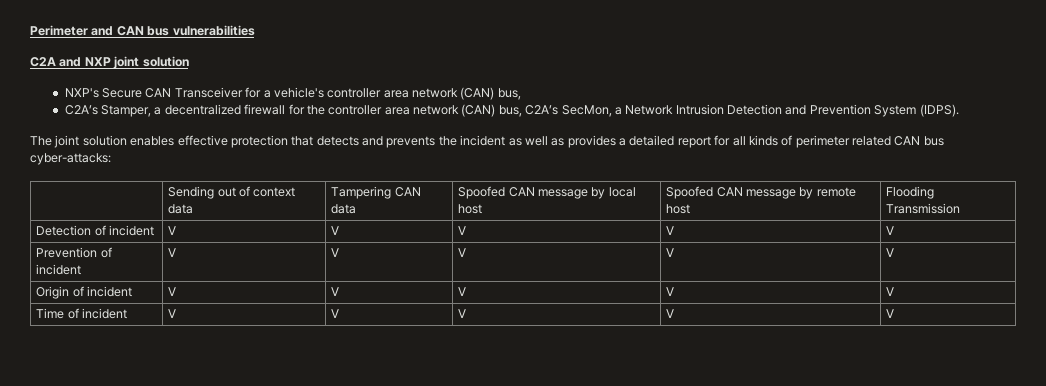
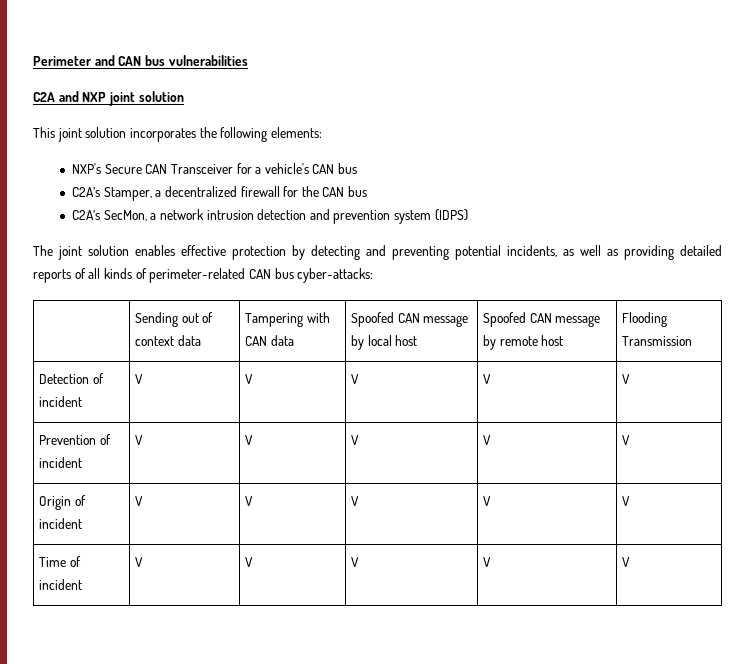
(189, 61) none -> [33,127,322,142] // This joint solution incorporates the following elements:
[327,87,521,100] controller area network (CAN) bus, -> [312,163,358,174] CAN bus
[328,104,959,117] controller area network (CAN) bus, C2A’s SecMon, a Network Intrusion Detection and Prevention System (IDPS). -> [322,186,368,197] [71,209,468,224] CAN bus // C2A’s SecMon, a network intrusion detection and prevention system (IDPS)
[291,135,731,148] that detects and prevents the incident as well as provides a detailed report for -> [292,245,722,260] [33,268,86,283] by detecting and preventing potential incidents, as well as providing detailed reports of
[795,135,891,148] perimeter related -> [149,268,246,283] perimeter-related
(392, 192) none -> [306,312,330,323] with

